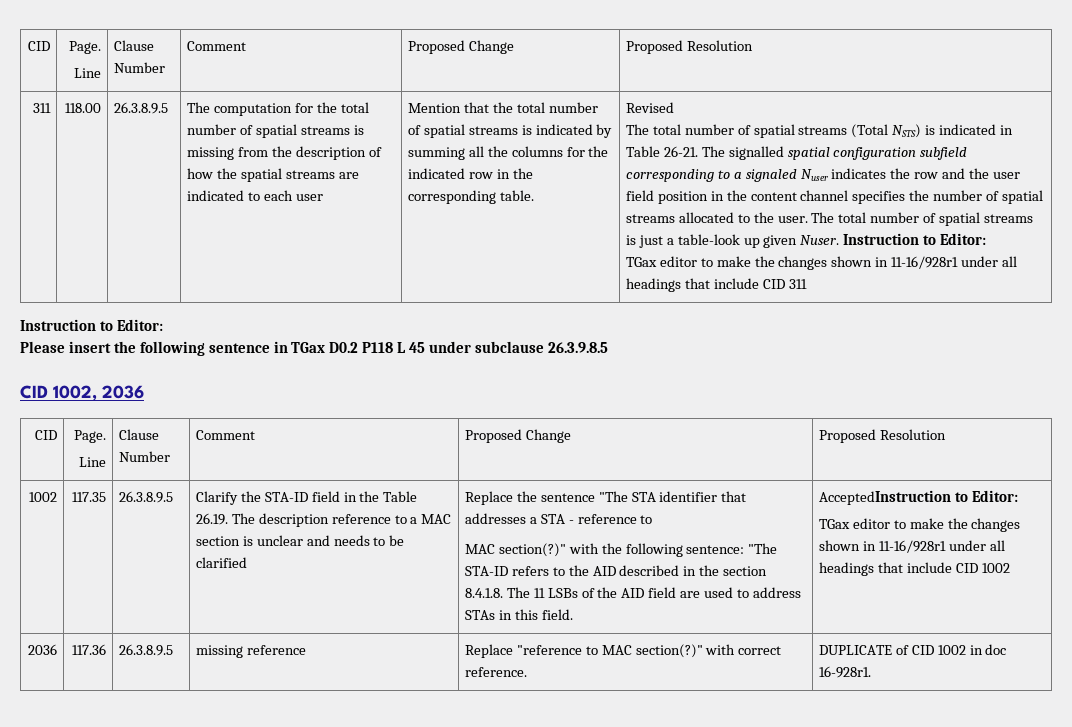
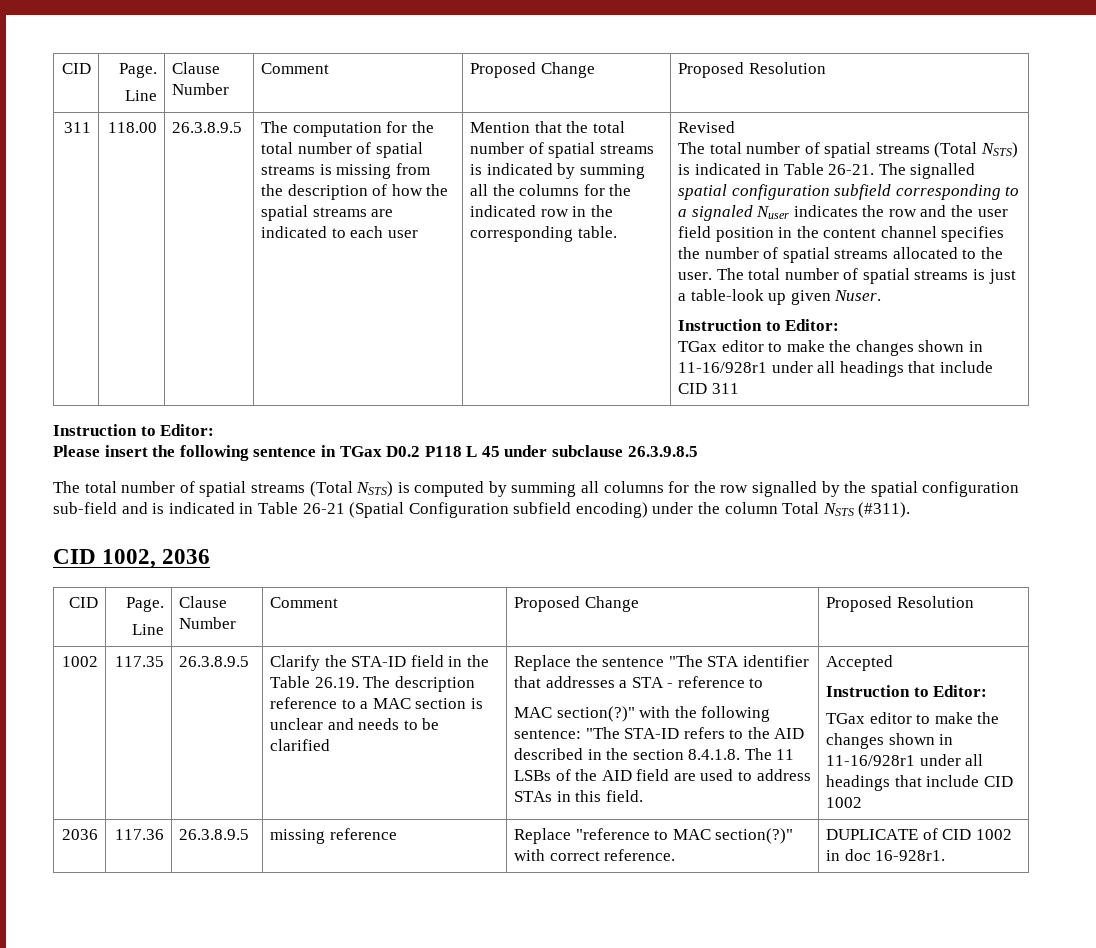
(840, 240) none -> (882, 295) //
(608, 347) none -> [53,481,1020,497] [53,502,911,518] // The total number of spatial streams (Total NSTS) is computed by summing all columns for the row signalled by the spatial configuration sub-field and is indicated in Table 26-21 (Spatial Configuration subfield encoding) under the column Total NSTS (#311).
[818,490,951,505] AcceptedInstruction -> [825,655,893,671] [825,685,910,697] Accepted // Instruction

